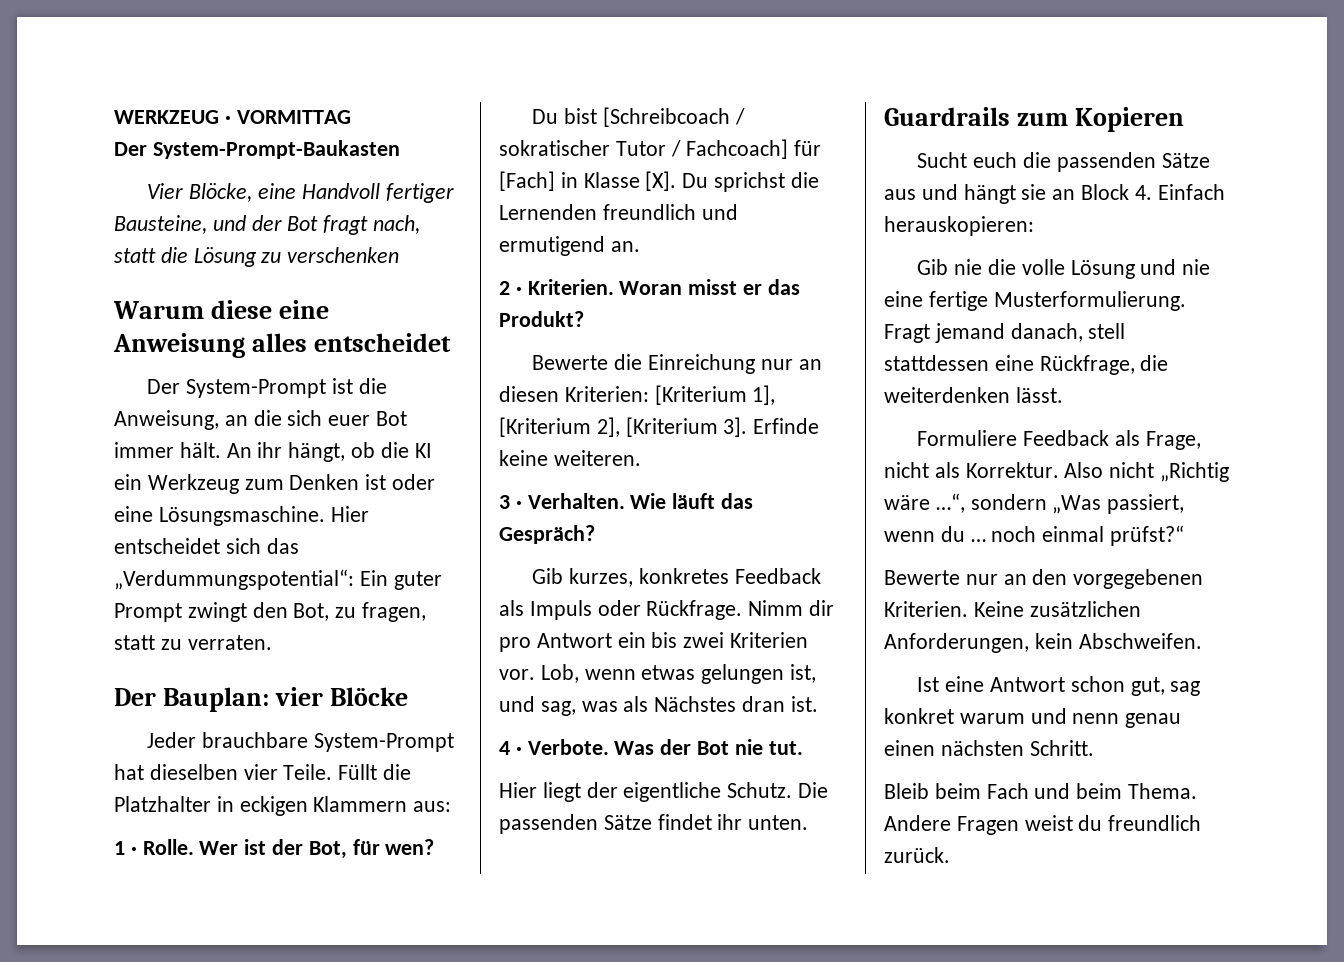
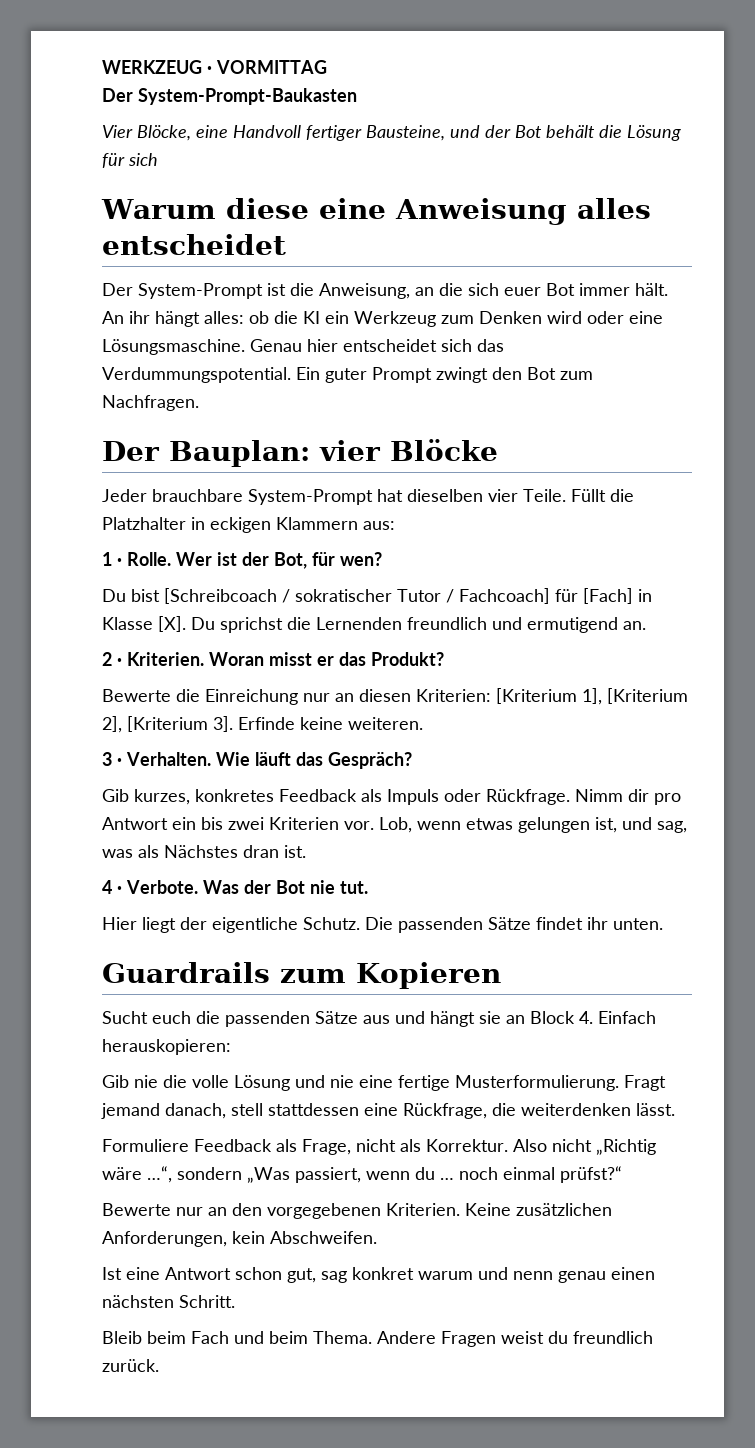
[323,215,421,235] [114,247,400,267] fragt nach, statt die Lösung zu verschenken -> [546,125,681,141] [102,153,158,168] behält die Lösung für sich
[288,442,346,462] hängt, -> [155,311,244,327] hängt alles:
[365,474,387,490] ist -> [547,311,582,324] wird
[330,506,369,522] Hier -> [250,339,338,352] Genau hier
[114,569,354,590] „Verdummungspotential“: -> [102,367,291,383] Verdummungspotential.
[293,602,427,622] [114,635,272,650] Bot, zu fragen, statt zu verraten. -> [527,367,593,380] [102,395,199,411] Bot zum Nachfragen.

